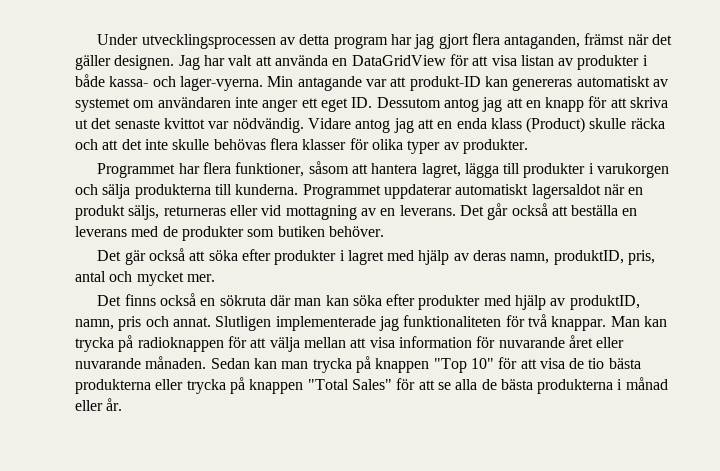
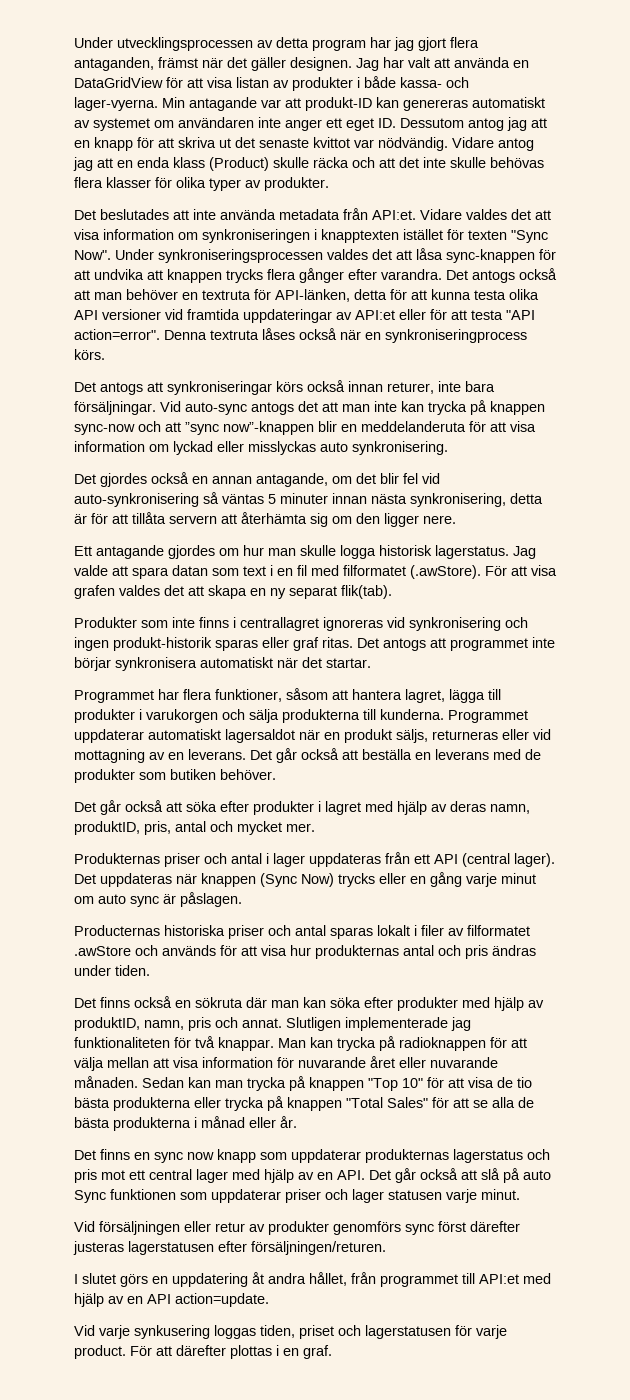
(528, 146) none -> [74,208,551,220] [74,229,548,243] [74,248,556,263] [74,268,557,283] [74,289,539,302] [74,309,535,323] [74,328,527,343] [74,349,105,360] [74,380,495,395] [74,400,545,415] [74,421,536,435] [74,441,448,455] [74,472,440,487] [74,492,543,507] [74,512,456,527] [74,545,536,559] [74,565,557,579] [74,585,392,599] [74,617,528,631] [74,637,555,651] [74,657,371,671] // Det beslutades att inte använda metadata från API:et. Vidare valdes det att visa information om synkroniseringen i knapptexten istället för texten "Sync Now". Under synkroniseringsprocessen valdes det att låsa sync-knappen för att undvika att knappen trycks flera gånger efter varandra. Det antogs också att man behöver en textruta för API-länken, detta för att kunna testa olika API versioner vid framtida uppdateringar av API:et eller för att testa "API action=error". Denna textruta låses också när en synkroniseringprocess körs. // Det antogs att synkroniseringar körs också innan returer, inte bara försäljningar. Vid auto-sync antogs det att man inte kan trycka på knappen sync-now och att ”sync now”-knappen blir en meddelanderuta för att visa information om lyckad eller misslyckas auto synkronisering. // Det gjordes också en annan antagande, om det blir fel vid auto-synkronisering så väntas 5 minuter innan nästa synkronisering, detta är för att tillåta servern att återhämta sig om den ligger nere. // Ett antagande gjordes om hur man skulle logga historisk lagerstatus. Jag valde att spara datan som text i en fil med filformatet (.awStore). För att visa grafen valdes det att skapa en ny separat flik(tab). // Produkter som inte finns i centrallagret ignoreras vid synkronisering och ingen produkt-historik sparas eller graf ritas. Det antogs att programmet inte börjar synkronisera automatiskt när det startar.
[124,250,146,265] gär -> [100,800,121,815] går
(215, 278) none -> [74,852,555,867] [74,872,536,887] [74,892,242,907] [74,925,530,939] [74,945,536,959] [74,965,150,976] // Produkternas priser och antal i lager uppdateras från ett API (central lager). Det uppdateras när knappen (Sync Now) trycks eller en gång varje minut om auto sync är påslagen. // Producternas historiska priser och antal sparas lokalt i filer av filformatet .awStore och används för att visa hur produkternas antal och pris ändras under tiden.
(123, 404) none -> [74,1149,550,1163] [74,1168,551,1183] [74,1189,520,1203] [74,1221,520,1235] [73,1241,386,1255] [74,1272,551,1287] [74,1293,269,1307] [74,1325,507,1339] [74,1345,332,1359] // Det finns en sync now knapp som uppdaterar produkternas lagerstatus och pris mot ett central lager med hjälp av en API. Det går också att slå på auto Sync funktionen som uppdaterar priser och lager statusen varje minut. // Vid försäljningen eller retur av produkter genomförs sync först därefter justeras lagerstatusen efter försäljningen/returen. // I slutet görs en uppdatering åt andra hållet, från programmet till API:et med hjälp av en API action=update. // Vid varje synkusering loggas tiden, priset och lagerstatusen för varje product. För att därefter plottas i en graf.

